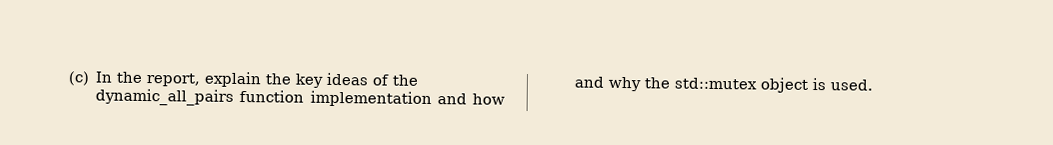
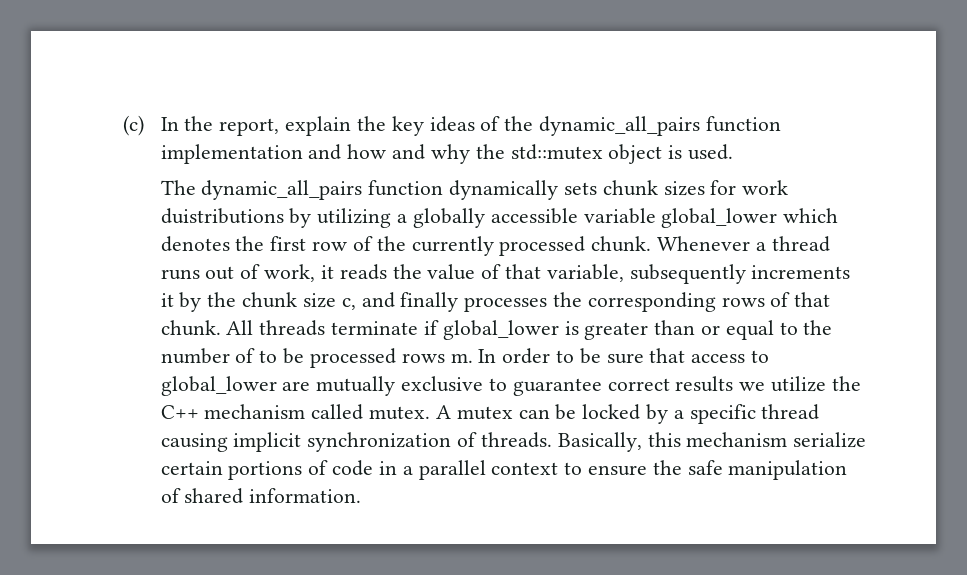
(874, 85) none -> [160,180,789,200] [160,208,839,228] [160,236,830,256] [160,264,851,284] [160,292,831,312] [160,320,833,340] [160,348,769,368] [160,376,861,396] [160,404,820,424] [160,432,867,452] [160,460,848,480] [160,488,362,504] // The dynamic_all_pairs function dynamically sets chunk sizes for work duistributions by utilizing a globally accessible variable global_lower which denotes the first row of the currently processed chunk. Whenever a thread runs out of work, it reads the value of that variable, subsequently increments it by the chunk size c, and finally processes the corresponding rows of that chunk. All threads terminate if global_lower is greater than or equal to the number of to be processed rows m. In order to be sure that access to global_lower are mutually exclusive to guarantee correct results we utilize the C++ mechanism called mutex. A mutex can be locked by a specific thread causing implicit synchronization of threads. Basically, this mechanism serialize certain portions of code in a parallel context to ensure the safe manipulation of shared information.

